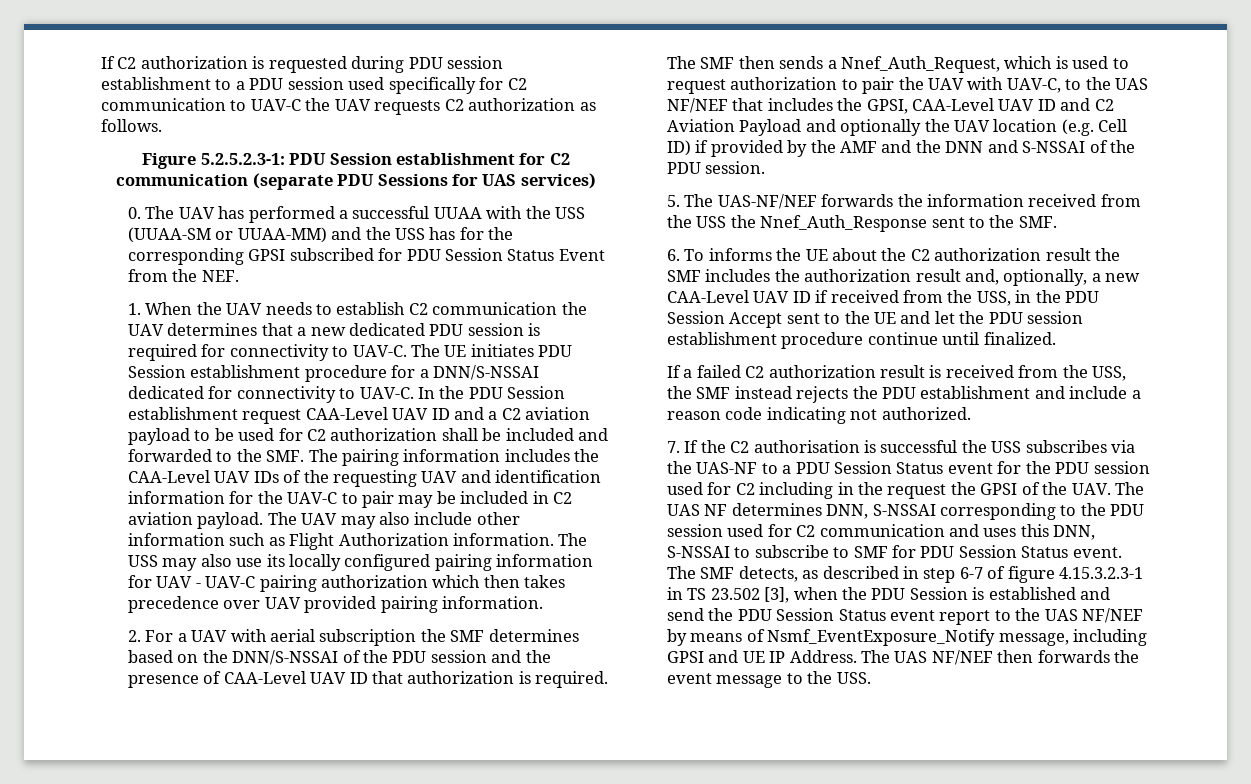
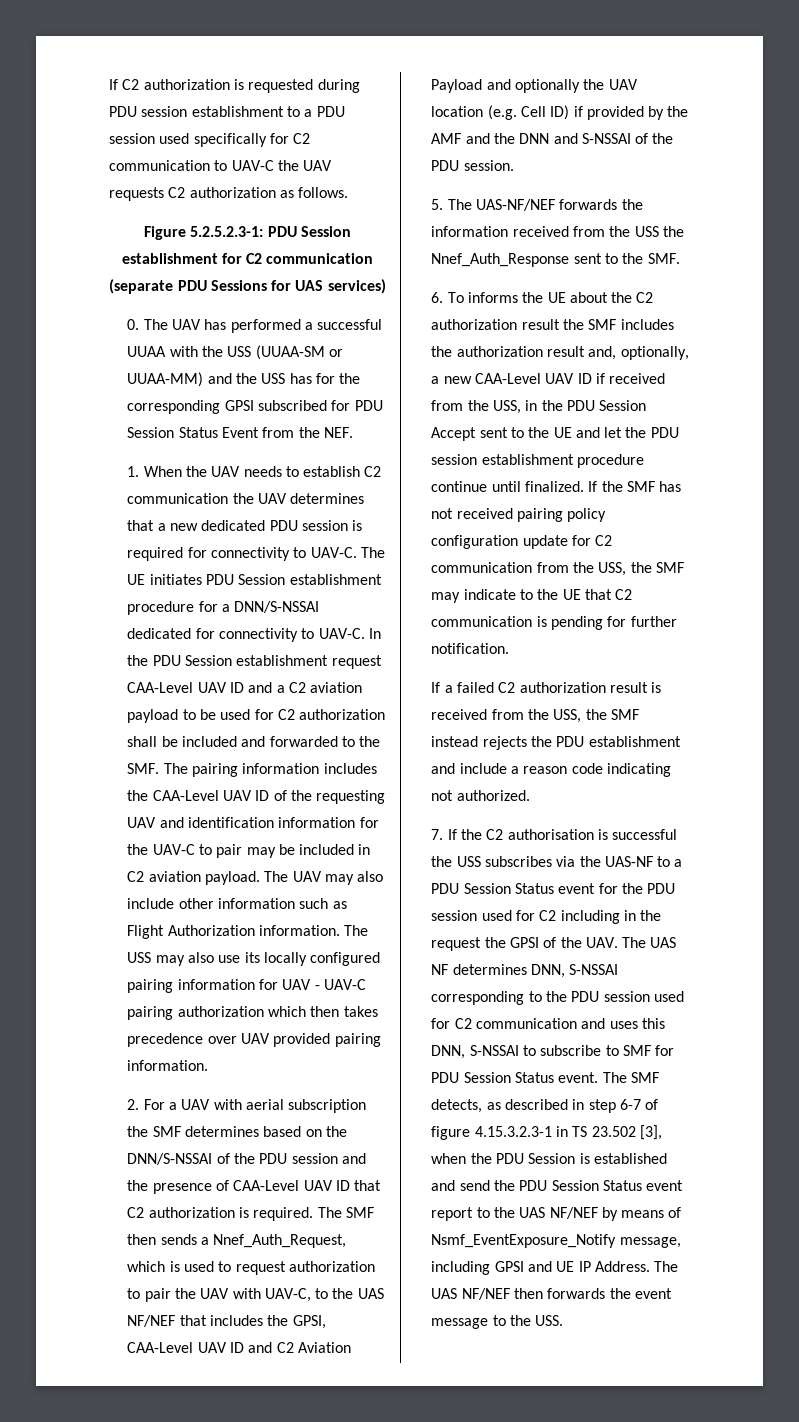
[253,471,279,483] IDs -> [255,790,270,801] ID
(403, 677) none -> [127,1207,145,1218] C2
(1056, 338) none -> [588,481,682,492] [431,508,607,522] [431,535,613,549] [431,562,684,576] [431,589,633,603] [431,616,677,630] [431,643,510,654] If the SMF has not received pairing policy configuration update for C2 communication from the USS, the SMF may indicate to the UE that C2 communication is pending for further notification.

